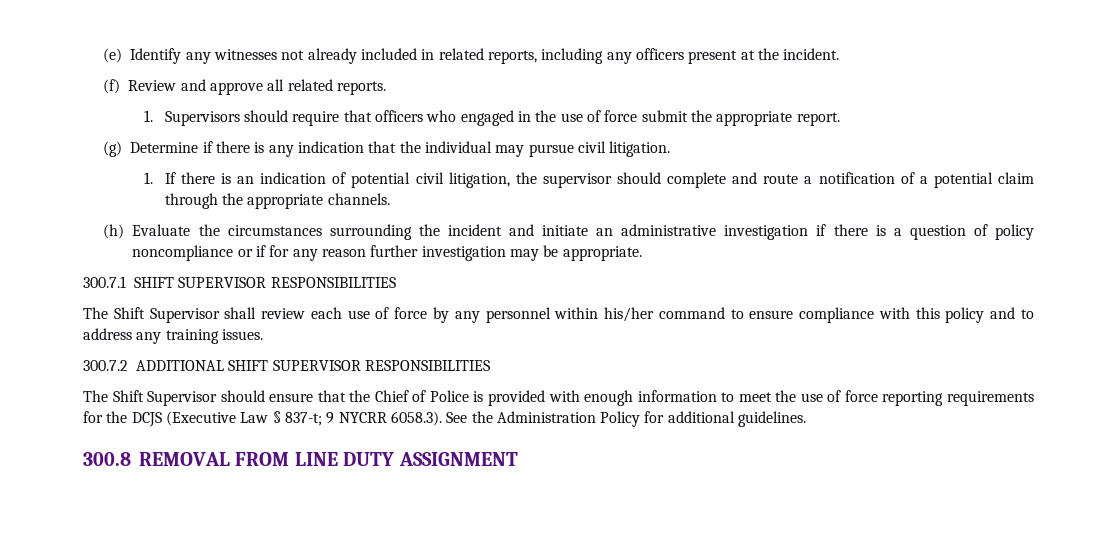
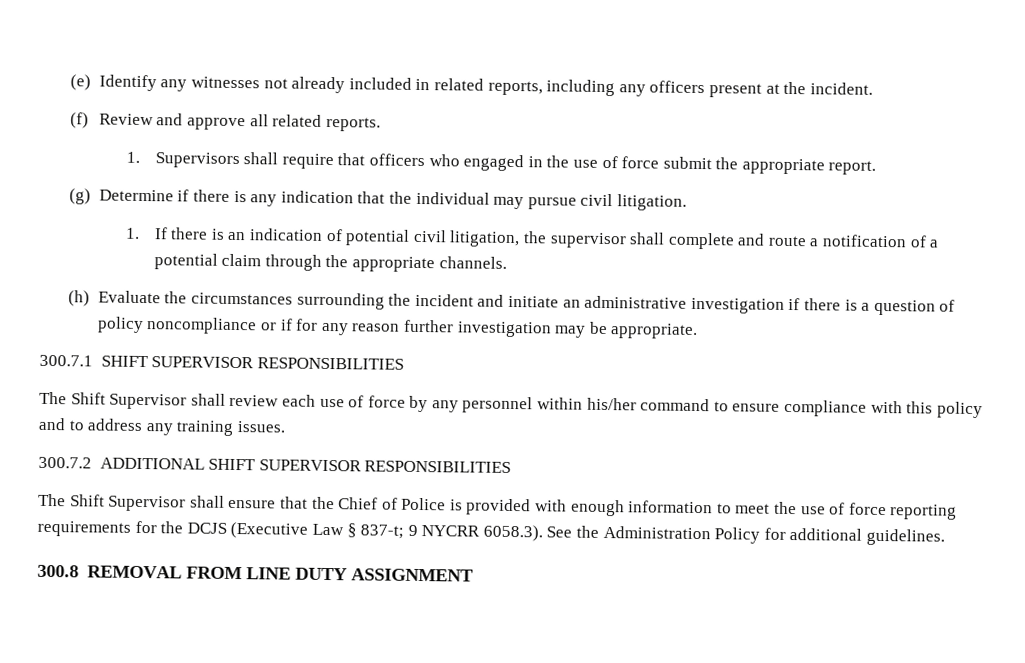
[244,110,289,122] should -> [243,152,279,165] shall
[617,172,662,184] should -> [629,232,666,245] shall
[220,390,265,402] should -> [189,495,225,508] shall

